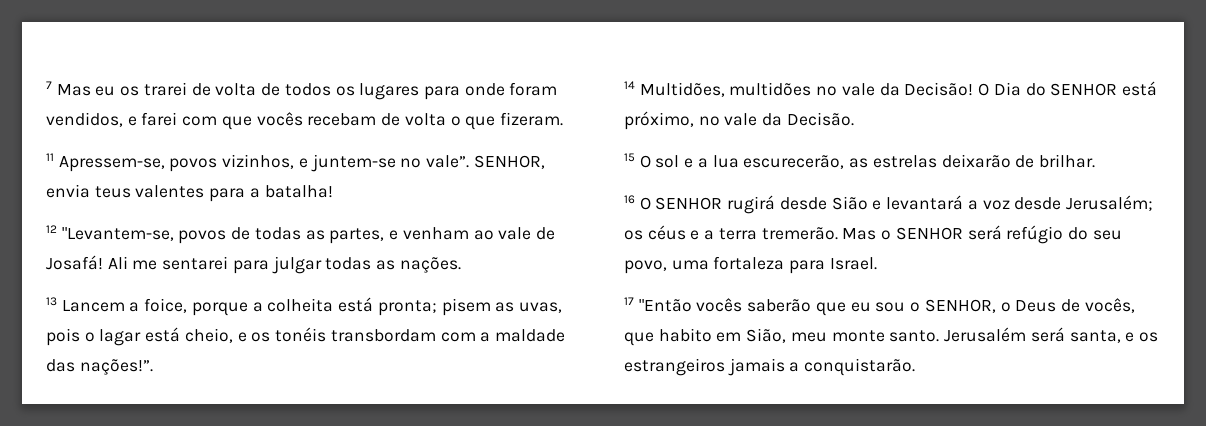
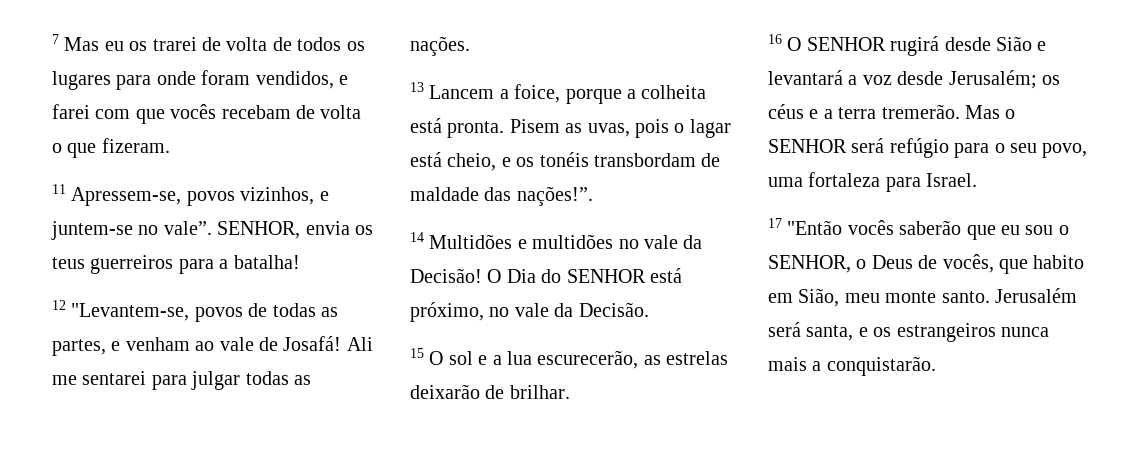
[94,185,205,198] teus valentes -> [355,225,373,235] [52,255,174,274] os teus guerreiros
[377,298,491,316] pronta; pisem -> [447,119,560,138] pronta. Pisem
[440,332,491,342] com a -> [701,153,721,167] de
[639,82,725,97] Multidões, -> [429,234,527,249] Multidões e
[1067,227,1088,240] do -> [954,143,1005,158] para o
[727,358,785,376] jamais -> [1001,327,1049,337] [768,357,807,371] nunca mais

